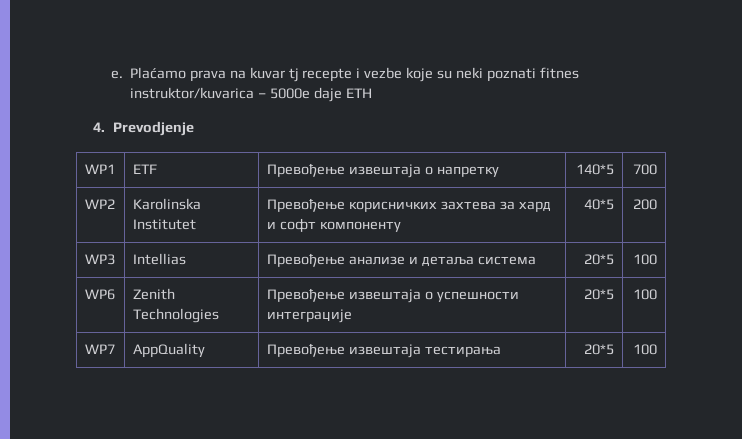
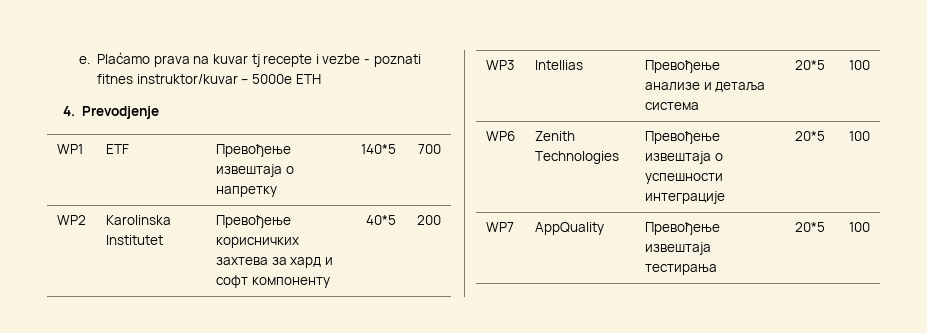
[406,67,484,82] koje su neki -> [364,59,371,64] -
[129,87,254,99] instruktor/kuvarica -> [136,74,238,84] instruktor/kuvar
[313,87,342,102] daje -> (292, 79) none

